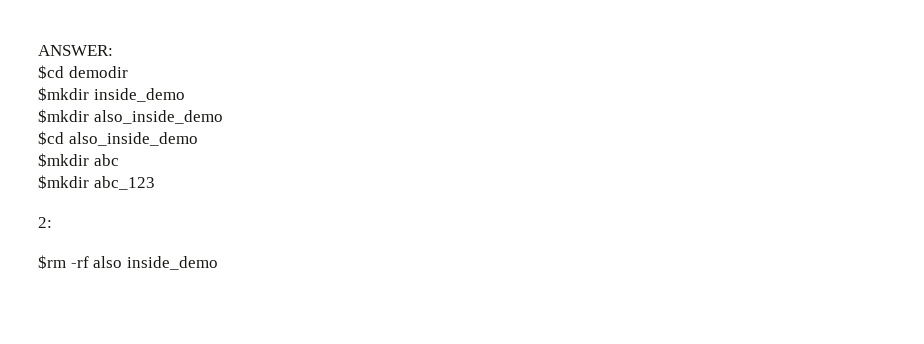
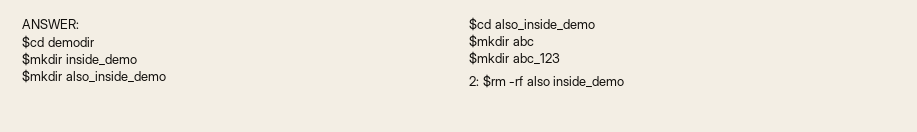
(52, 222) // -> (479, 81) none

